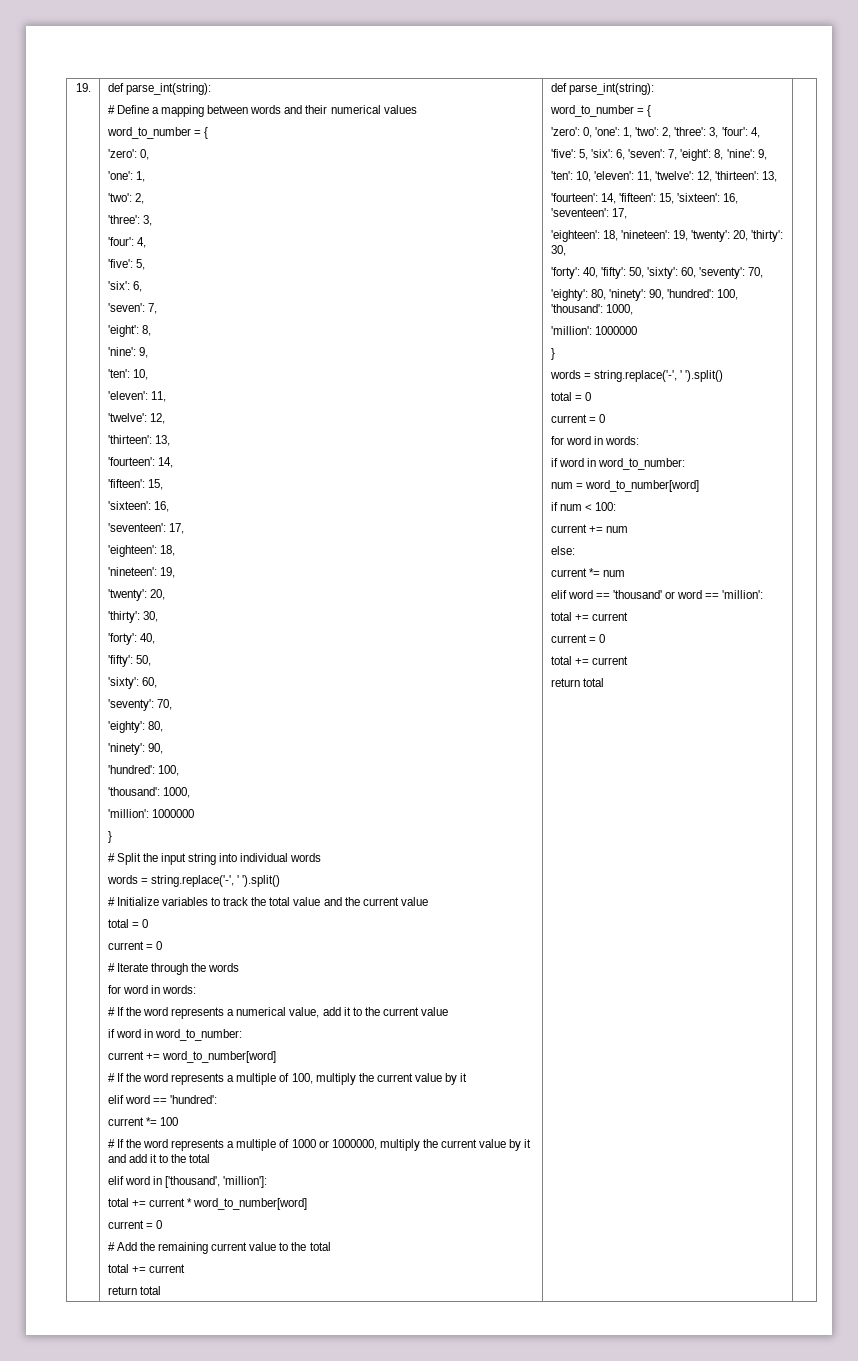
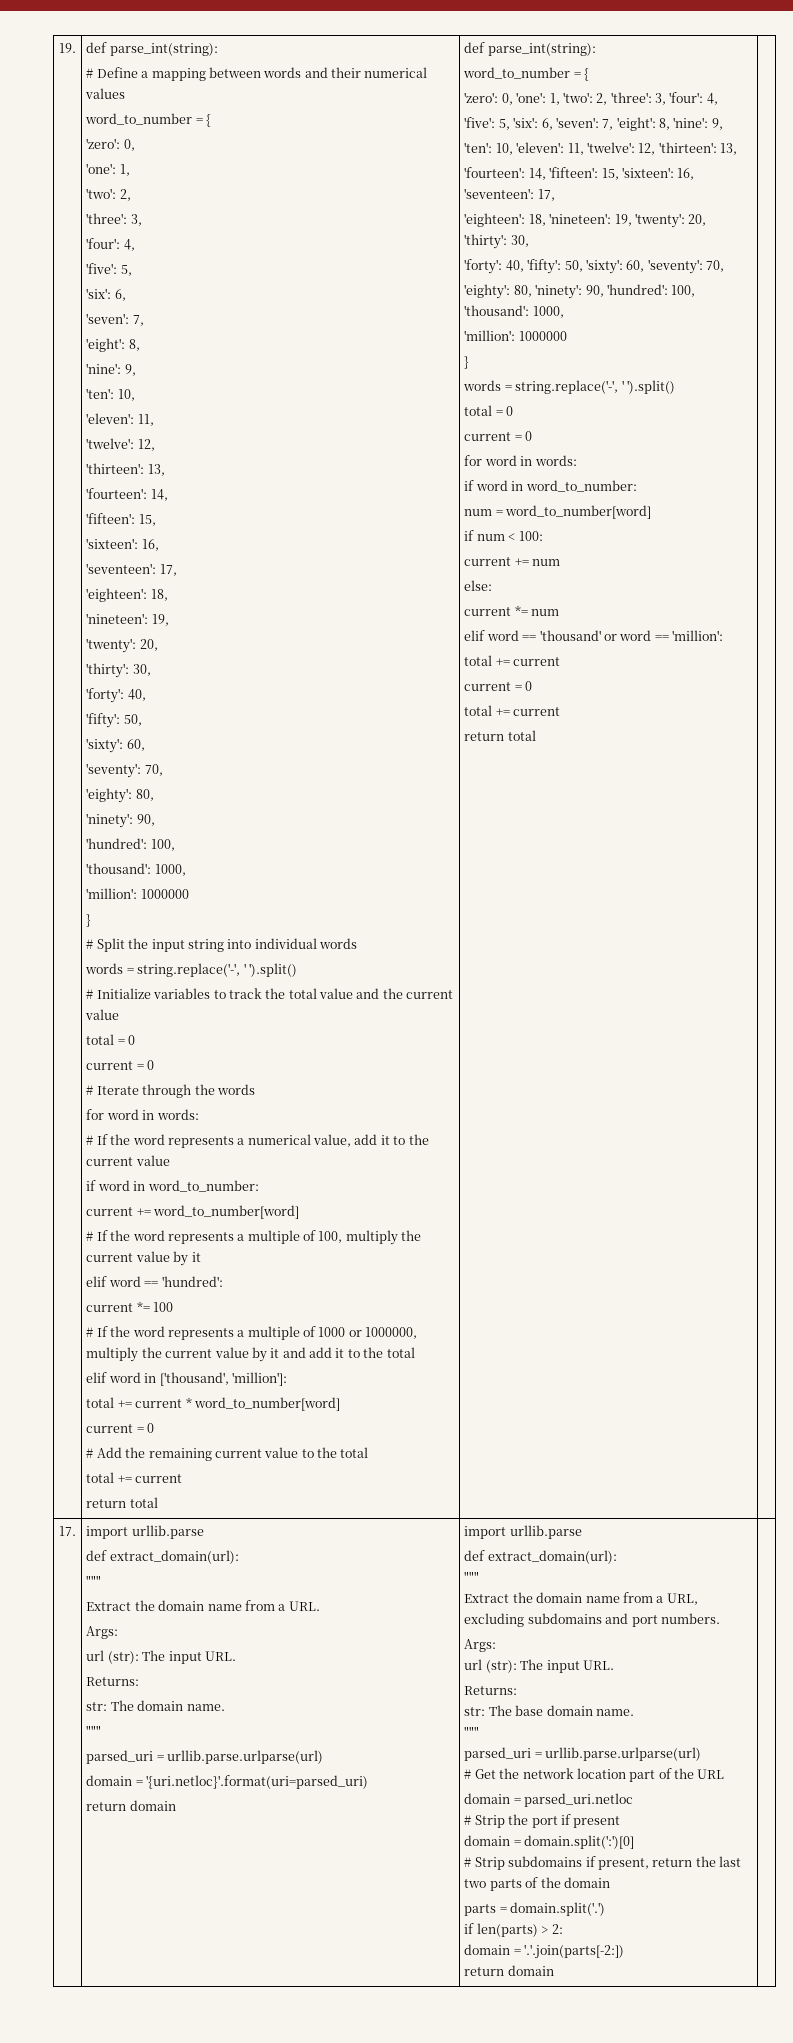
(604, 682) none -> [59,1526,76,1536] [86,1525,204,1539] [86,1550,239,1564] [86,1575,102,1586] [86,1600,320,1611] [86,1626,119,1639] [86,1650,236,1664] [86,1677,140,1686] [86,1700,225,1711] [86,1725,102,1736] [86,1750,324,1764] [86,1775,369,1789] [86,1800,176,1811] [464,1525,582,1539] [464,1550,617,1564] [464,1571,480,1582] [464,1592,698,1605] [464,1613,720,1627] [464,1639,497,1652] [464,1659,614,1673] [464,1686,518,1695] [464,1705,634,1716] [464,1726,480,1737] [464,1747,702,1761] [464,1768,725,1782] [464,1793,634,1807] [464,1814,621,1828] [464,1835,635,1849] [464,1856,742,1870] [464,1877,610,1891] [464,1902,606,1916] [464,1923,563,1937] [464,1944,625,1959] [464,1965,554,1976] // 17. | import urllib.parse // def extract_domain(url): // """ // Extract the domain name from a URL. // Args: // url (str): The input URL. // Returns: // str: The domain name. // """ // parsed_uri = urllib.parse.urlparse(url) // domain = '{uri.netloc}'.format(uri=parsed_uri) // return domain | import urllib.parse // def extract_domain(url): // """ // Extract the domain name from a URL, excluding subdomains and port numbers. // Args: // url (str): The input URL. // Returns: // str: The base domain name. // """ // parsed_uri = urllib.parse.urlparse(url) // # Get the network location part of the URL // domain = parsed_uri.netloc // # Strip the port if present // domain = domain.split(':')[0] // # Strip subdomains if present, return the last two parts of the domain // parts = domain.split('.') // if len(parts) > 2: // domain = '.'.join(parts[-2:]) // return domain |

